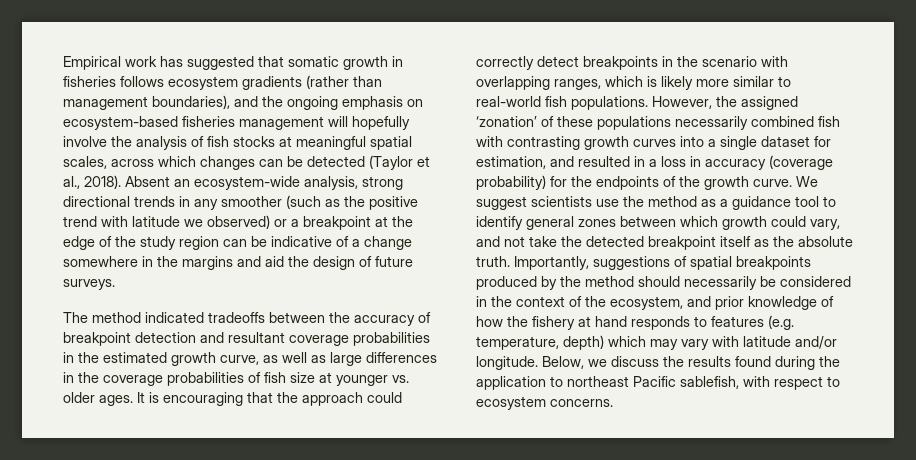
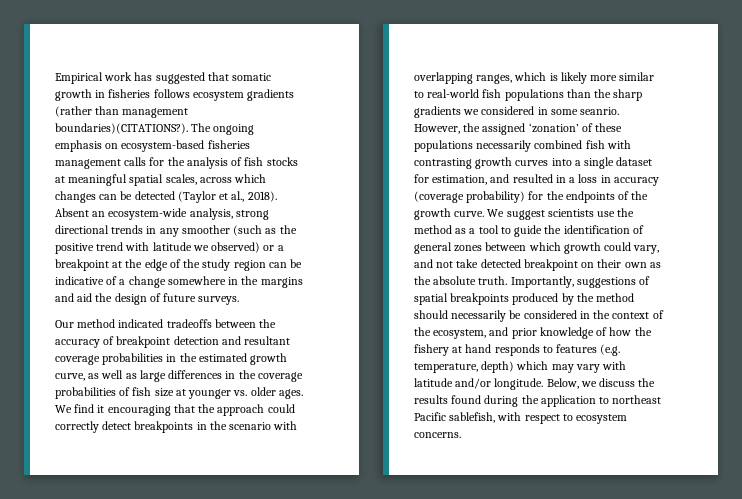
[152,95,283,109] boundaries), and the -> [55,123,212,134] boundaries)(CITATIONS?). The
[328,116,410,130] [63,136,107,147] will hopefully involve -> [124,157,165,166] calls for
[63,312,88,323] The -> [55,320,74,328] Our
[137,392,159,403] It is -> [55,404,105,413] We find it
[571,96,648,110] populations. -> [504,89,643,101] [414,106,620,118] populations than the sharp gradients we considered in some seanrio.
[732,196,791,210] guidance -> (476, 231) none
[476,216,523,230] identify -> [514,225,644,237] guide the identification of
[561,236,582,247] the -> (479, 263) none
[720,236,751,247] itself -> [581,259,647,268] on their own

